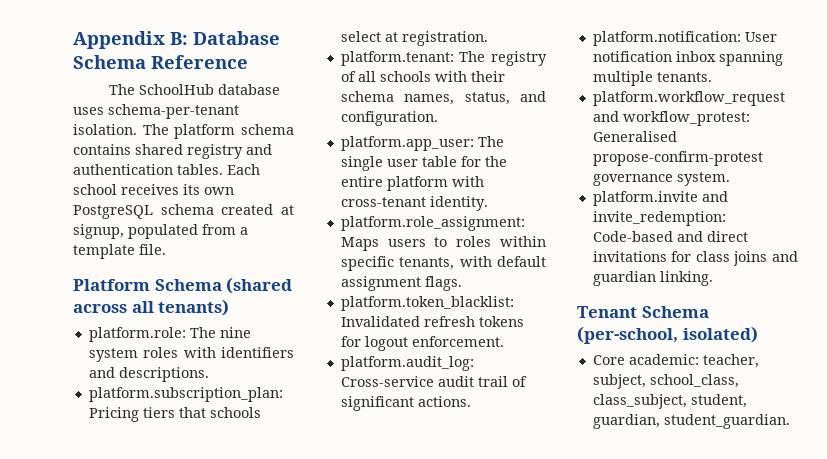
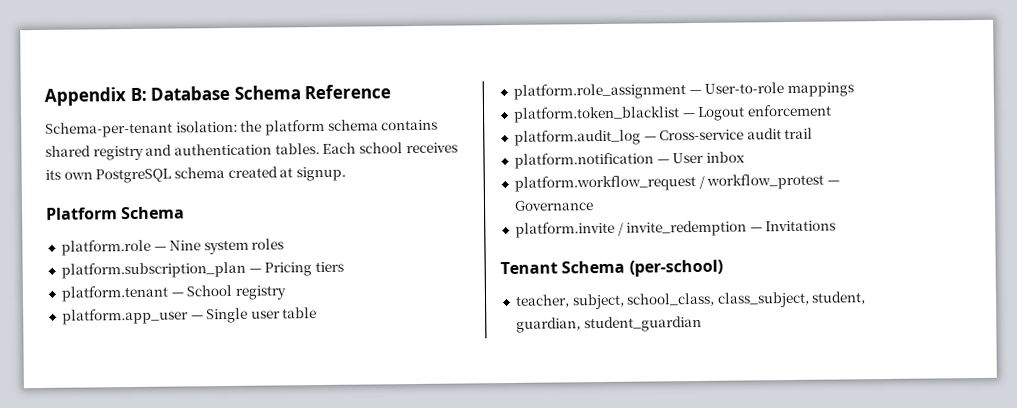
[108,84,280,95] [73,104,239,119] [73,124,169,135] The SchoolHub database uses schema-per-tenant isolation. The -> [45,120,263,138] Schema-per-tenant isolation: the
[73,224,248,239] [73,244,166,259] [73,277,293,294] [73,299,230,316] [88,327,251,342] [88,347,294,362] [88,367,209,382] [88,387,283,402] [88,407,261,422] [340,31,488,46] [340,51,547,66] [340,71,505,82] [340,91,546,105] [340,111,438,126] [340,136,504,151] [340,156,507,171] [340,176,484,191] [340,196,488,211] [340,216,525,231] [340,236,546,251] [340,256,546,271] [340,276,462,291] [340,296,514,311] [340,316,524,327] [340,336,504,351] [340,356,474,371] [340,376,527,387] [340,396,471,411] [592,31,777,46] [592,51,783,66] [592,71,712,86] [592,91,785,106] [592,111,750,126] [592,131,677,142] [592,151,763,166] [592,172,730,186] [592,191,728,206] [592,211,726,226] [592,231,748,242] [592,251,798,266] [592,271,713,286] [577,306,709,318] [577,326,758,344] [592,354,699,365] signup, populated from a template file. // Platform Schema (shared across all tenants) // platform.role: The nine system roles with identifiers and descriptions. // platform.subscription_plan: Pricing tiers that schools select at registration. // platform.tenant: The registry of all schools with their schema names, status, and configuration. // platform.app_user: The single user table for the entire platform with cross-tenant identity. // platform.role_assignment: Maps users to roles within specific tenants, with default assignment flags. // platform.token_blacklist: Invalidated refresh tokens for logout enforcement. // platform.audit_log: Cross-service audit trail of significant actions. // platform.notification: User notification inbox spanning multiple tenants. // platform.workflow_request and workflow_protest: Generalised propose-confirm-protest governance system. // platform.invite and invite_redemption: Code-based and direct invitations for class joins and guardian linking. // Tenant Schema (per-school, isolated) // Core academic: -> [295,166,346,182] [46,206,186,220] [60,238,285,256] [60,261,344,279] [60,284,287,302] [61,307,318,325] [512,82,854,100] [512,104,832,123] [513,127,814,146] [513,151,745,169] [513,173,840,192] [513,200,594,211] [514,220,837,238] [500,259,723,277] signup. // Platform Schema // platform.role — Nine system roles // platform.subscription_plan — Pricing tiers // platform.tenant — School registry // platform.app_user — Single user table // platform.role_assignment — User-to-role mappings // platform.token_blacklist — Logout enforcement // platform.audit_log — Cross-service audit trail // platform.notification — User inbox // platform.workflow_request / workflow_protest — Governance // platform.invite / invite_redemption — Invitations // Tenant Schema (per-school) //
[663,414,790,429] student_guardian. -> [583,315,702,333] student_guardian

